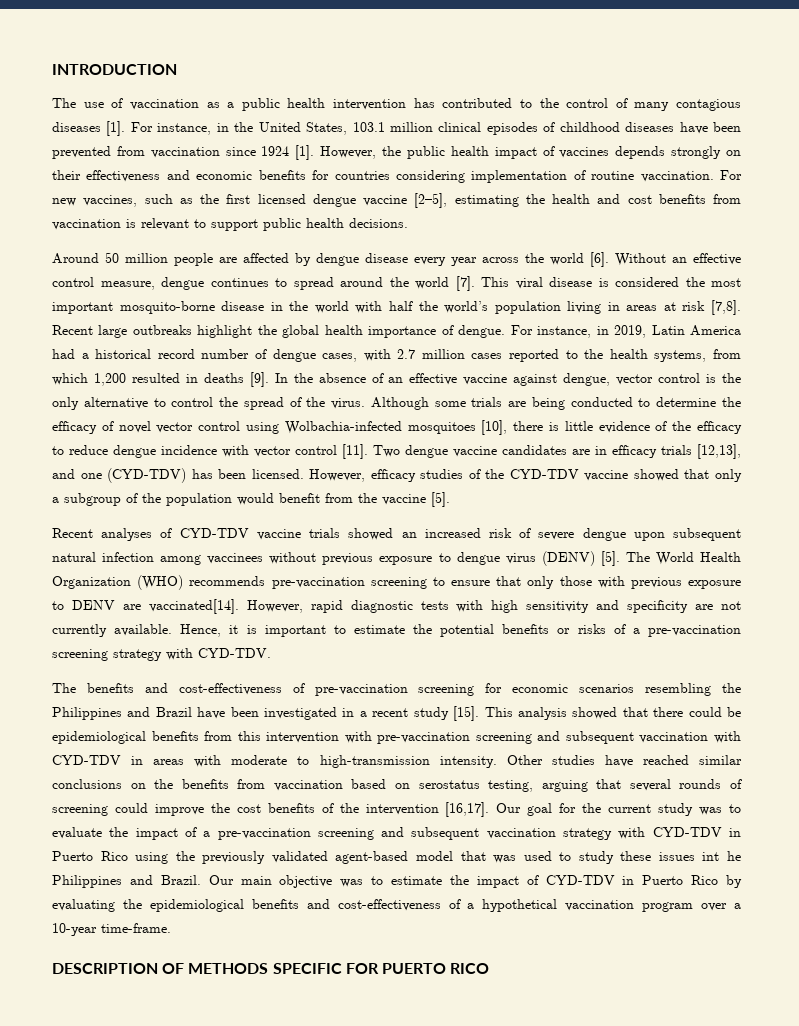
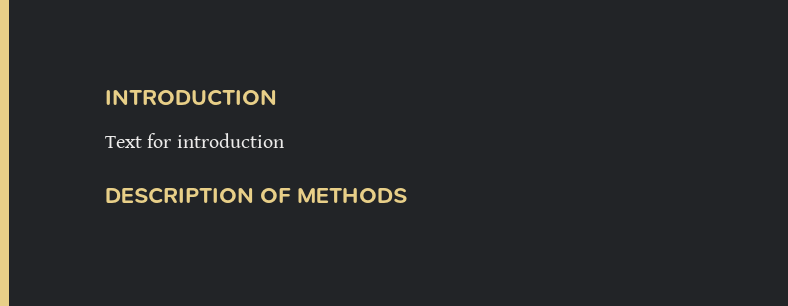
[52,98,741,111] [52,121,741,136] [52,145,742,160] [52,170,742,183] [52,193,741,208] [52,218,408,231] [52,252,741,267] [52,276,741,291] [52,300,741,315] [52,325,741,338] [52,349,741,362] [52,372,742,387] [52,397,741,410] [52,420,742,435] [52,444,741,459] [52,468,742,483] [52,492,450,507] [52,528,741,541] [52,551,741,566] [52,575,741,590] [52,599,742,614] [52,624,741,637] [52,648,271,661] [52,683,741,696] [52,706,741,721] [52,731,741,744] [52,755,743,768] [52,779,742,792] [52,802,742,817] [52,827,741,840] [52,851,741,864] [52,875,742,888] [52,899,741,912] [52,923,171,936] The use of vaccination as a public health intervention has contributed to the control of many contagious diseases [1]. For instance, in the United States, 103.1 million clinical episodes of childhood diseases have been prevented from vaccination since 1924 [1]. However, the public health impact of vaccines depends strongly on their effectiveness and economic benefits for countries considering implementation of routine vaccination. For new vaccines, such as the first licensed dengue vaccine [2–5], estimating the health and cost benefits from vaccination is relevant to support public health decisions. // Around 50 million people are affected by dengue disease every year across the world [6]. Without an effective control measure, dengue continues to spread around the world [7]. This viral disease is considered the most important mosquito-borne disease in the world with half the world’s population living in areas at risk [7,8]. Recent large outbreaks highlight the global health importance of dengue. For instance, in 2019, Latin America had a historical record number of dengue cases, with 2.7 million cases reported to the health systems, from which 1,200 resulted in deaths [9]. In the absence of an effective vaccine against dengue, vector control is the only alternative to control the spread of the virus. Although some trials are being conducted to determine the efficacy of novel vector control using Wolbachia-infected mosquitoes [10], there is little evidence of the efficacy to reduce dengue incidence with vector control [11]. Two dengue vaccine candidates are in efficacy trials [12,13], and one (CYD-TDV) has been licensed. However, efficacy studies of the CYD-TDV vaccine showed that only a subgroup of the population would benefit from the vaccine [5]. // Recent analyses of CYD-TDV vaccine trials showed an increased risk of severe dengue upon subsequent natural infection among vaccinees without previous exposure to dengue virus (DENV) [5]. The World Health Organization (WHO) recommends pre-vaccination screening to ensure that only those with previous exposure to DENV are vaccinated[14]. However, rapid diagnostic tests with high sensitivity and specificity are not currently available. Hence, it is important to estimate the potential benefits or risks of a pre-vaccination screening strategy with CYD-TDV. // The benefits and cost-effectiveness of pre-vaccination screening for economic scenarios resembling the Philippines and Brazil have been investigated in a recent study [15]. This analysis showed that there could be epidemiological benefits from this intervention with pre-vaccination screening and subsequent vaccination with CYD-TDV in areas with moderate to high-transmission intensity. Other studies have reached similar conclusions on the benefits from vaccination based on serostatus testing, arguing that several rounds of screening could improve the cost benefits of the intervention [16,17]. Our goal for the current study was to evaluate the impact of a pre-vaccination screening and subsequent vaccination strategy with CYD-TDV in Puerto Rico using the previously validated agent-based model that was used to study these issues int he Philippines and Brazil. Our main objective was to estimate the impact of CYD-TDV in Puerto Rico by evaluating the epidemiological benefits and cost-effectiveness of a hypothetical vaccination program over a 10-year time-frame. -> [105,133,284,148] Text for introduction
[272,963,490,974] SPECIFIC FOR PUERTO RICO -> (408, 195) none

